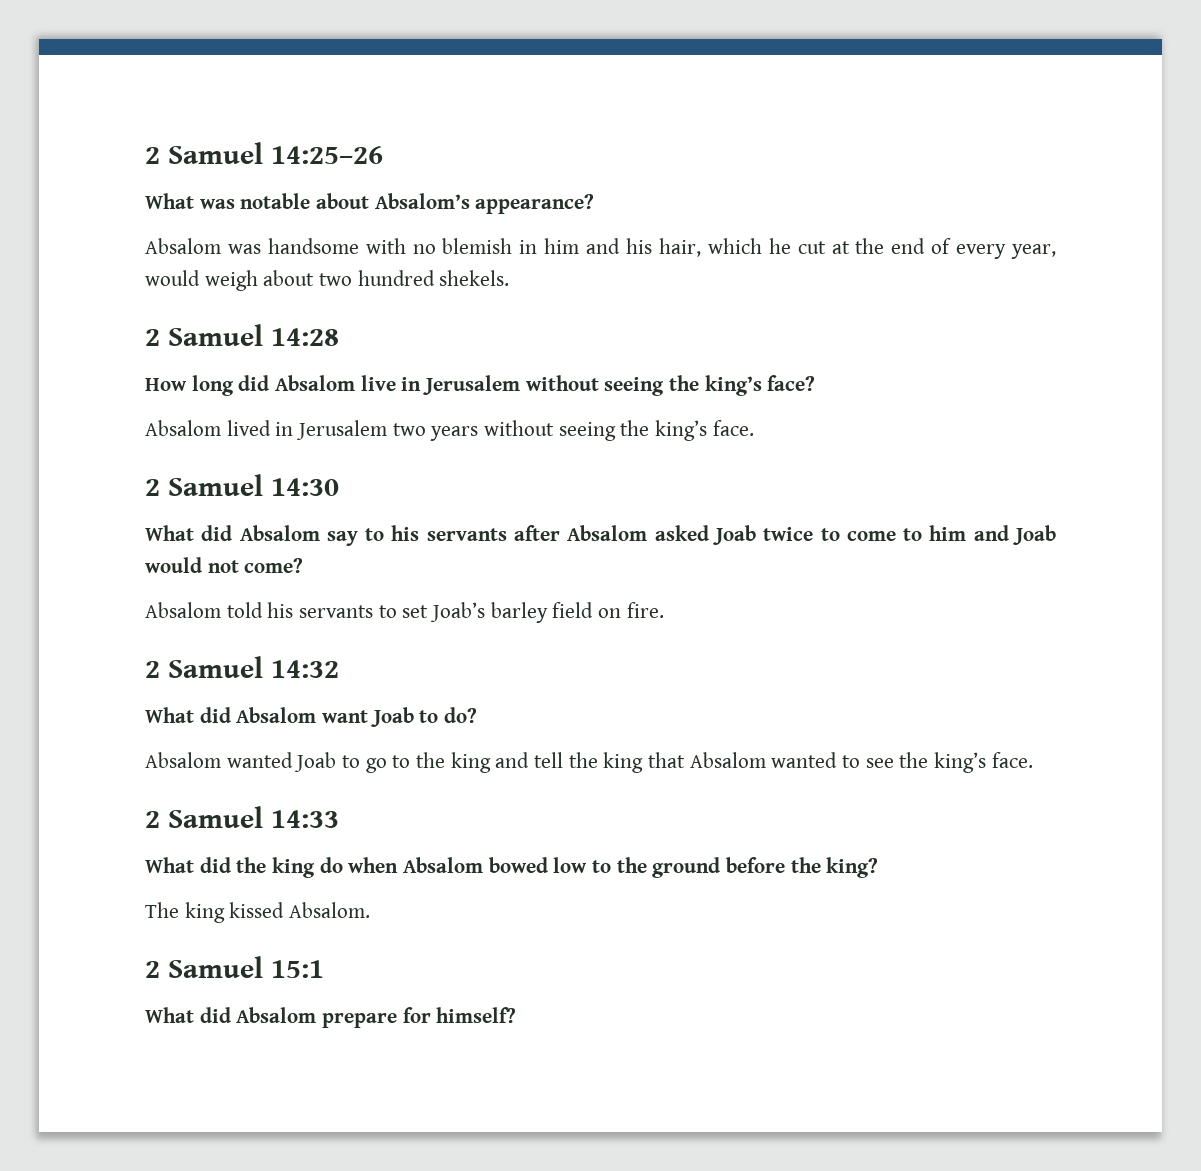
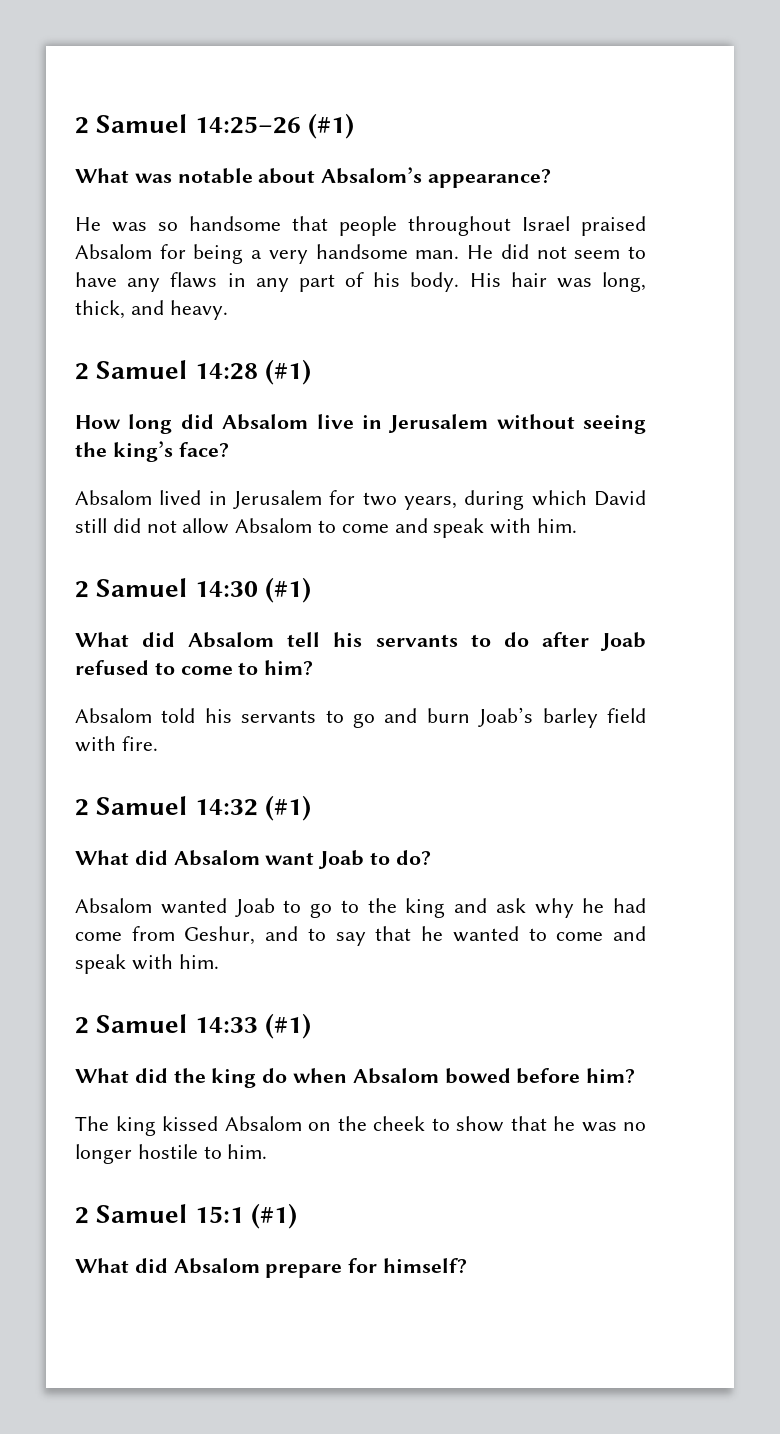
(383, 155) none -> [307,113,354,139] (#1)
[145,238,1057,259] [145,270,510,291] Absalom was handsome with no blemish in him and his hair, which he cut at the end of every year, would weigh about two hundred shekels. -> [75,216,646,236] [75,244,647,264] [75,272,647,292] [75,300,228,320] He was so handsome that people throughout Israel praised Absalom for being a very handsome man. He did not seem to have any flaws in any part of his body. His hair was long, thick, and heavy.
(339, 337) none -> [264,359,311,385] (#1)
[392,420,754,441] two years without seeing the king’s face. -> [329,490,646,510] [75,518,578,538] for two years, during which David still did not allow Absalom to come and speak with him.
[145,525,1056,546] [145,557,304,573] // What did Absalom say to his servants after Absalom asked Joab twice to come to him and Joab would not come? -> [264,577,311,603] [75,632,646,651] [75,660,314,676] (#1) // What did Absalom tell his servants to do after Joab refused to come to him?
[402,605,429,618] set -> [353,708,470,728] go and burn
[598,608,622,618] on -> [75,736,116,752] with
(339, 669) none -> [264,795,311,821] (#1)
[534,752,1033,773] tell the king that Absalom wanted to see the king’s face. -> [495,898,646,918] [75,926,647,946] [75,954,219,974] ask why he had come from Geshur, and to say that he wanted to come and speak with him.
(339, 819) none -> [264,1013,311,1039] (#1)
[553,857,879,878] [145,902,371,923] low to the ground before the king? // The king kissed Absalom. -> [516,1068,636,1084] [75,1116,646,1136] [75,1144,268,1164] before him? // The king kissed Absalom on the cheek to show that he was no longer hostile to him.
(324, 969) none -> [250,1203,297,1229] (#1)

